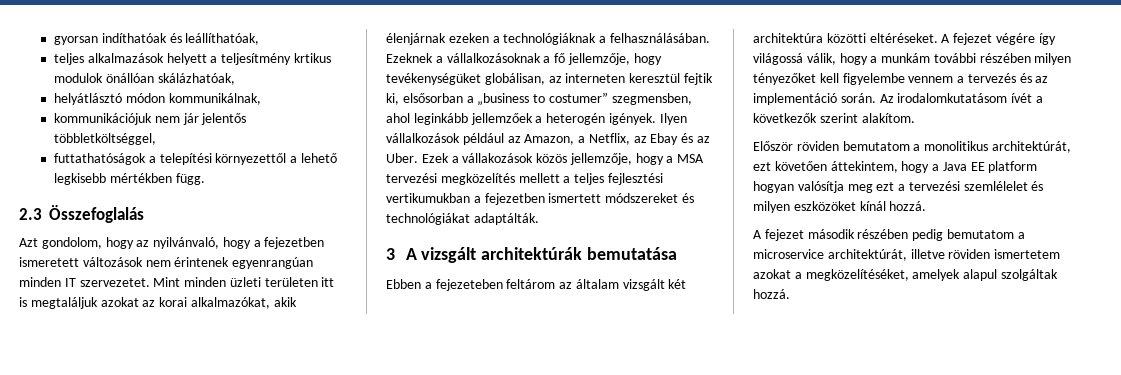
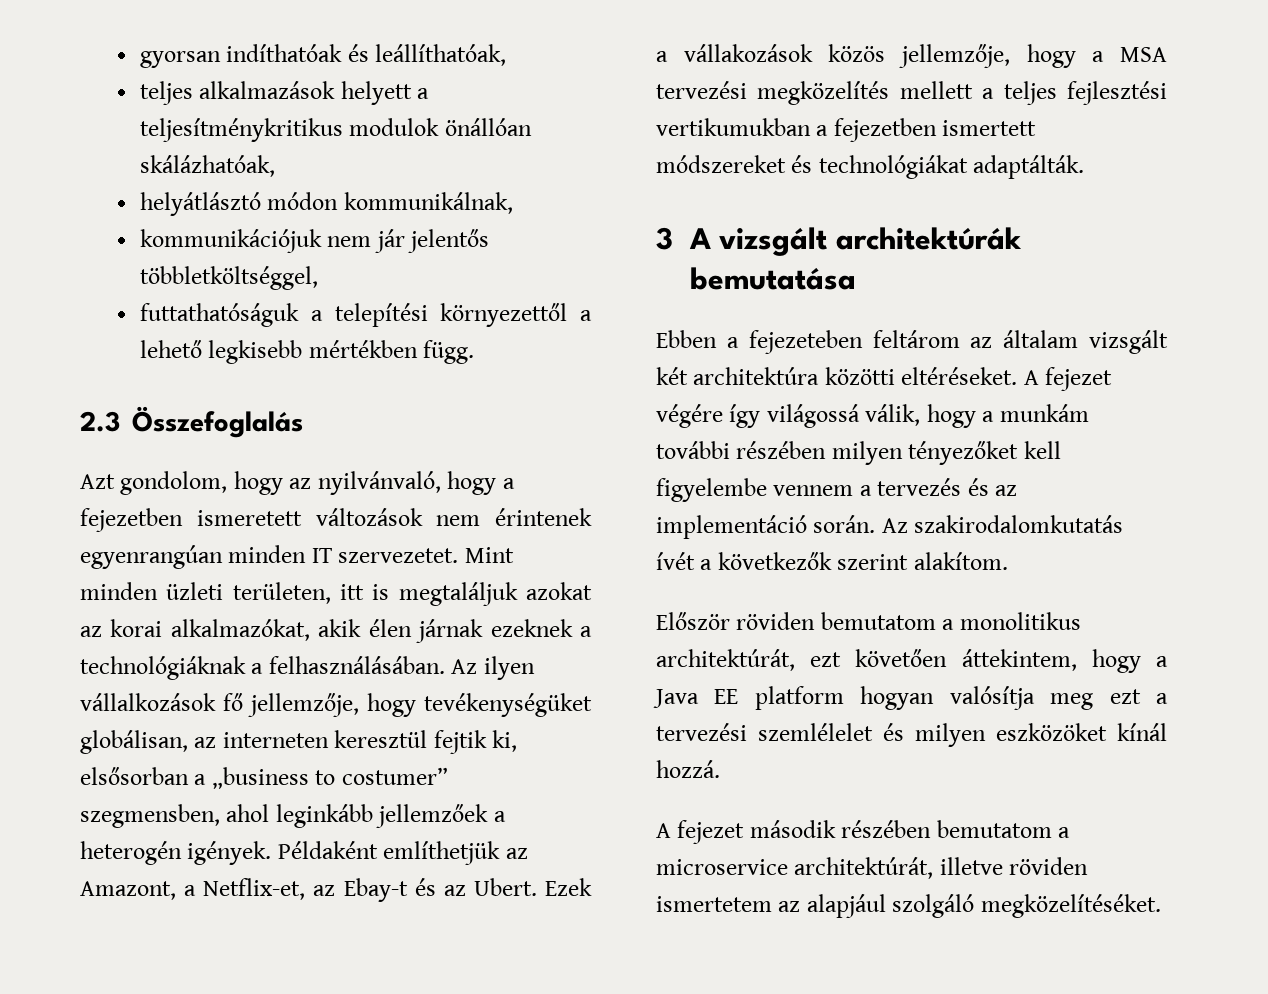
[221,53,331,65] teljesítmény krtikus -> [140,118,344,142] teljesítménykritikus
[54,153,147,165] futtathatóságok -> [140,303,300,327] futtathatóságuk
[264,277,318,287] területen -> [232,582,331,604] területen,
[386,33,489,45] élenjárnak ezeken -> [368,619,573,643] élen járnak ezeknek
[386,53,551,63] Ezeknek a vállalkozásoknak a -> [451,656,535,680] [80,693,216,711] Az ilyen vállalkozások
[659,113,687,125] [386,133,711,145] [386,153,418,163] Ilyen vállalkozások például az Amazon, a Netflix, az Ebay és az Uber. -> [277,841,528,865] [80,878,537,902] Példaként említhetjük az Amazont, a Netflix-et, az Ebay-t és az Ubert.
[897,93,1008,103] irodalomkutatásom -> [914,515,1124,533] szakirodalomkutatás
[912,229,944,241] pedig -> (932, 829) none
[753,269,1058,281] [753,289,790,299] azokat a megközelítéséket, amelyek alapul szolgáltak hozzá. -> [778,894,1161,918] az alapjául szolgáló megközelítéséket.

